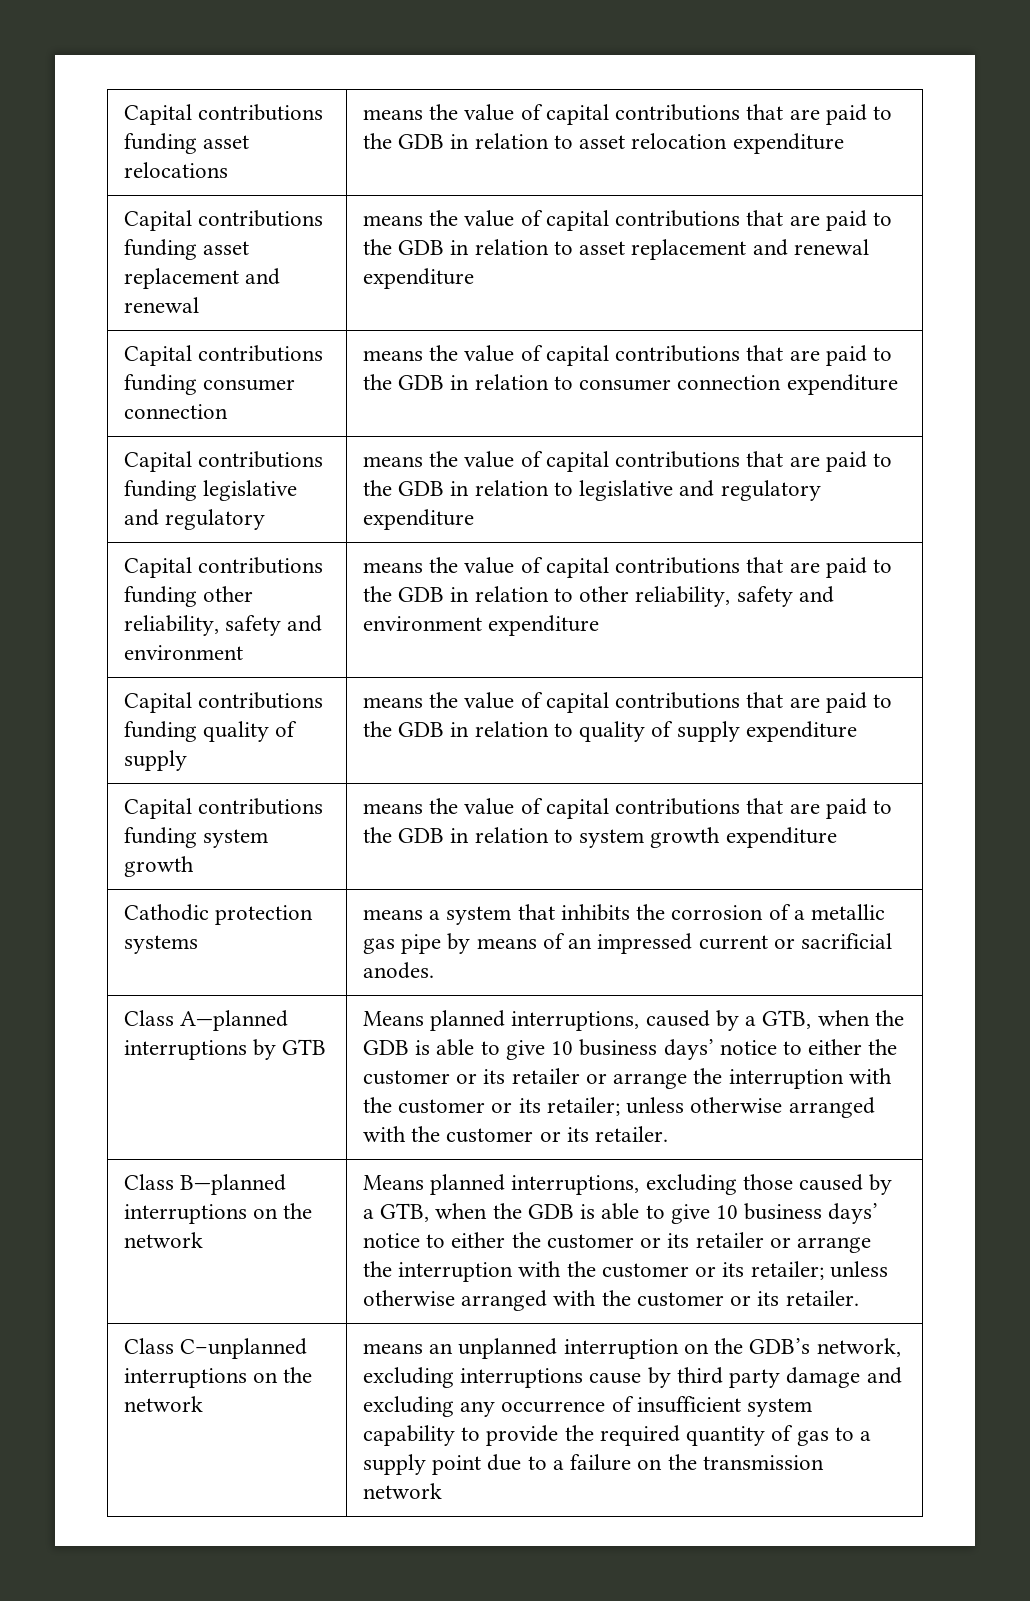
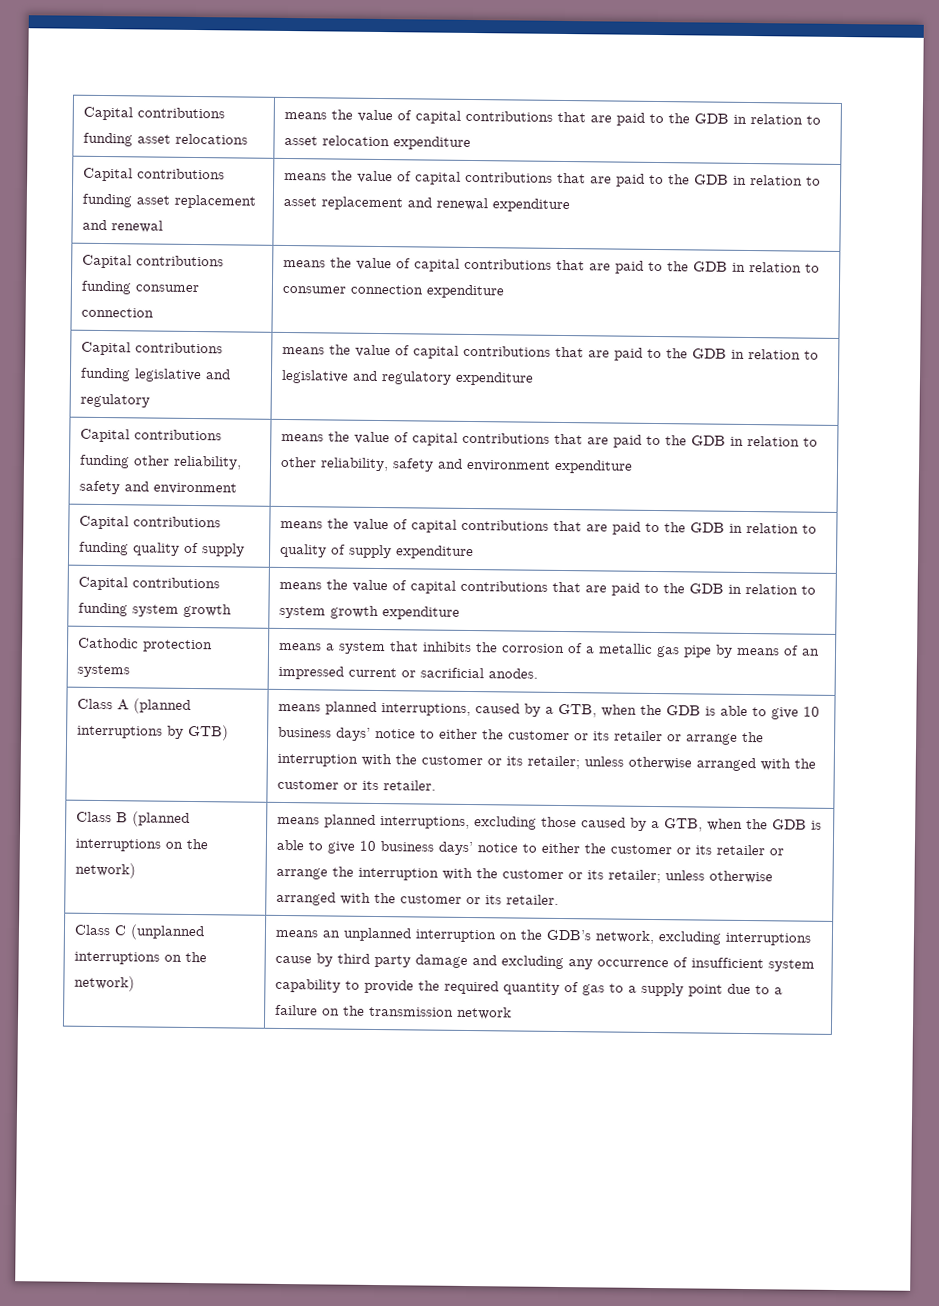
[180,1010,289,1031] [124,1039,327,1060] [363,1011,425,1026] A—planned interruptions by GTB | Means -> [116,698,191,714] [76,724,229,741] [277,703,321,712] A (planned interruptions by GTB) | means
[180,1174,287,1195] [124,1203,313,1224] [124,1232,204,1248] [363,1175,425,1190] B—planned interruptions on the network | Means -> [115,811,190,827] [74,838,208,852] [74,862,136,879] [276,816,320,825] B (planned interruptions on the network) | means
[180,1338,308,1359] [124,1367,313,1388] [124,1396,204,1412] C–unplanned interruptions on the network -> [113,924,205,941] [73,951,207,965] [73,975,135,992] C (unplanned interruptions on the network)

